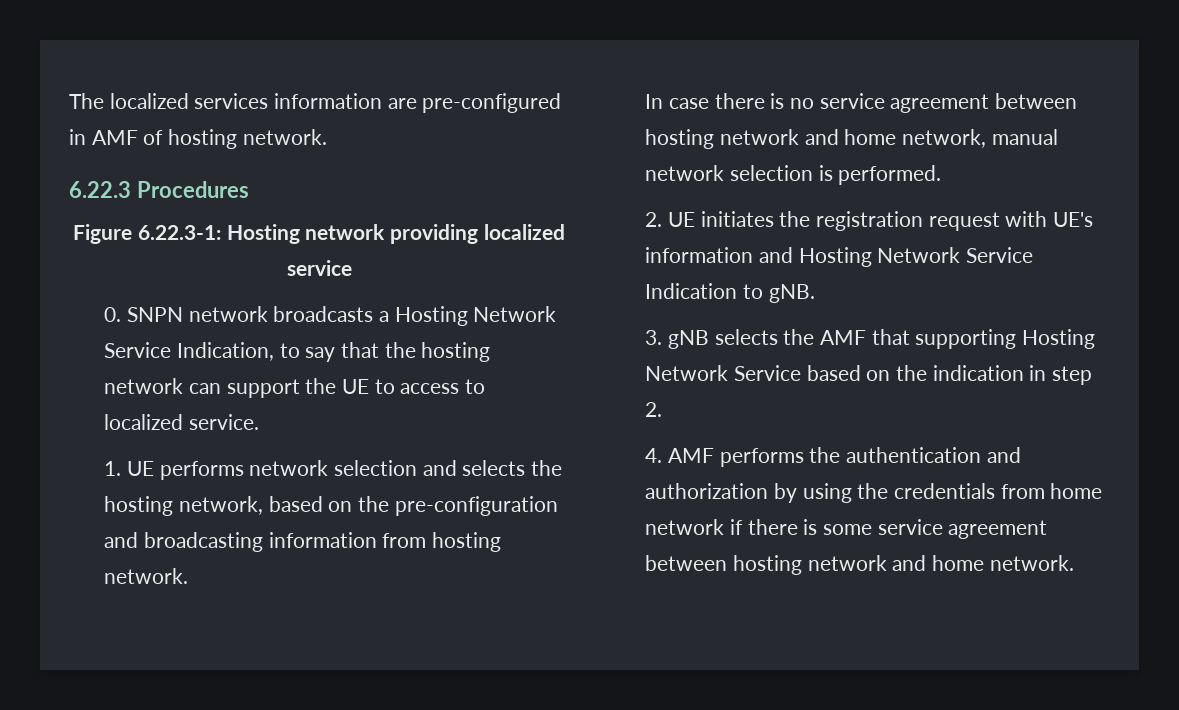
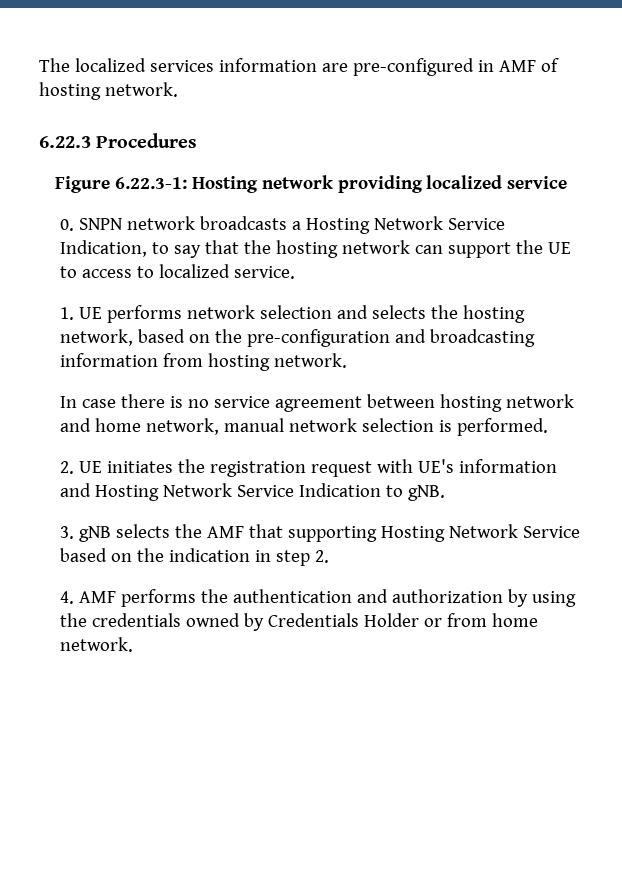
[1000,483,1103,499] [645,519,1048,539] [645,555,927,575] from home network if there is some service agreement between hosting network and -> [186,613,488,631] owned by Credentials Holder or from

